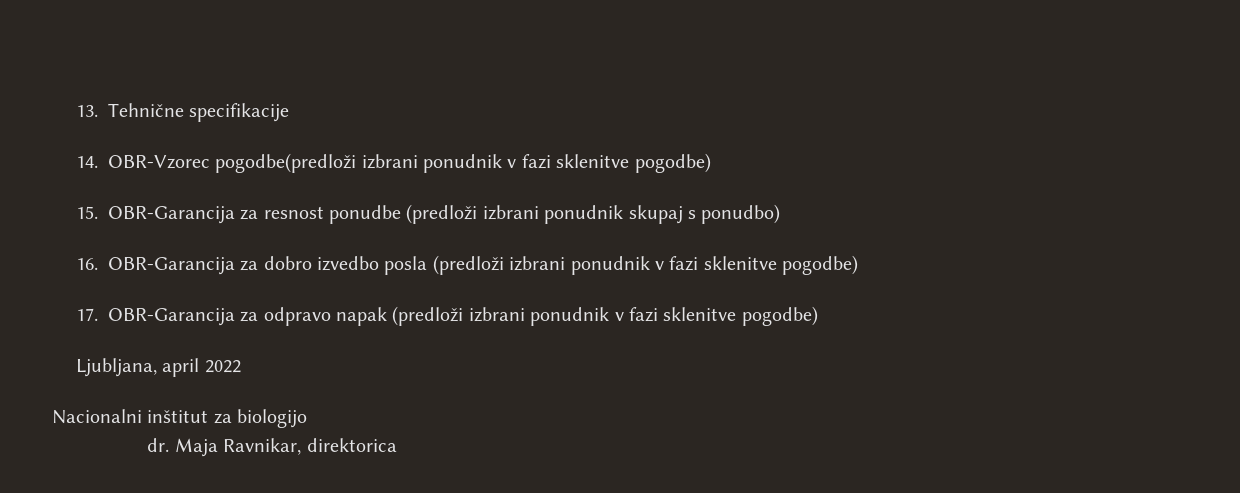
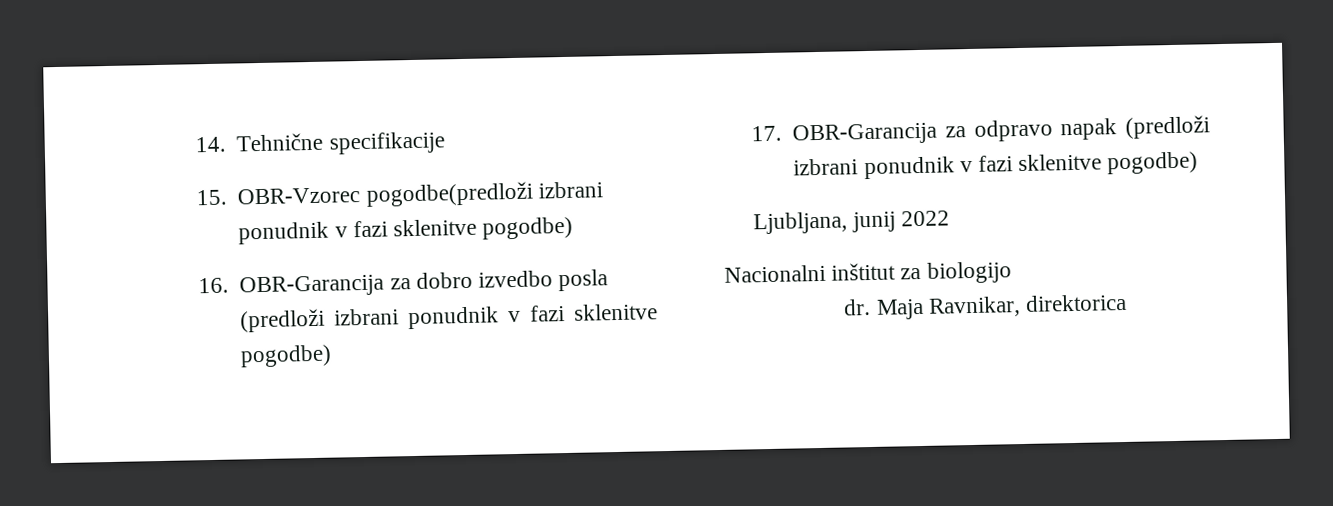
[75,105,98,117] 13. -> [194,136,226,153] 14.
[75,156,98,168] 14. -> [195,189,227,206] 15.
[75,204,781,224] // 15. OBR-Garancija za resnost ponudbe (predloži izbrani ponudnik skupaj s ponudbo) -> (574, 228) none
[162,358,200,377] april -> [852,211,897,233] junij

